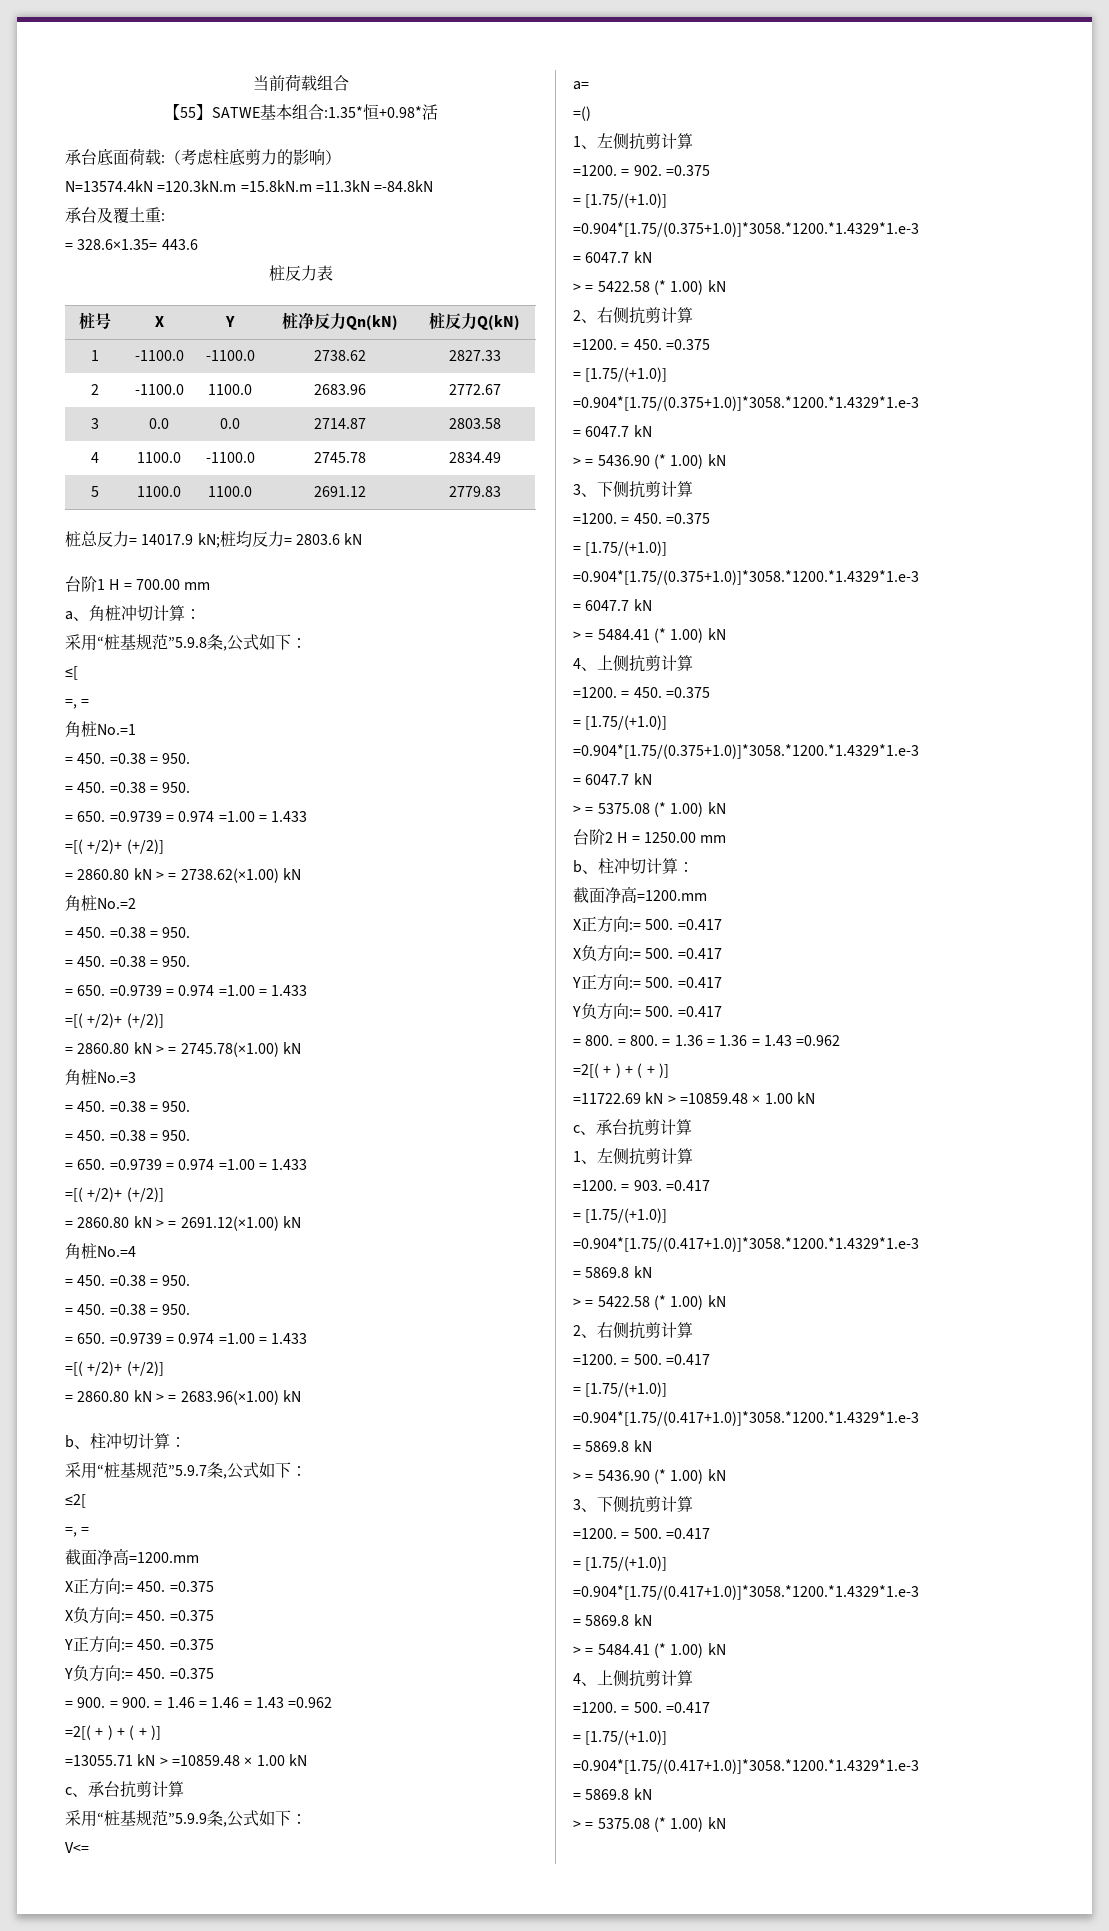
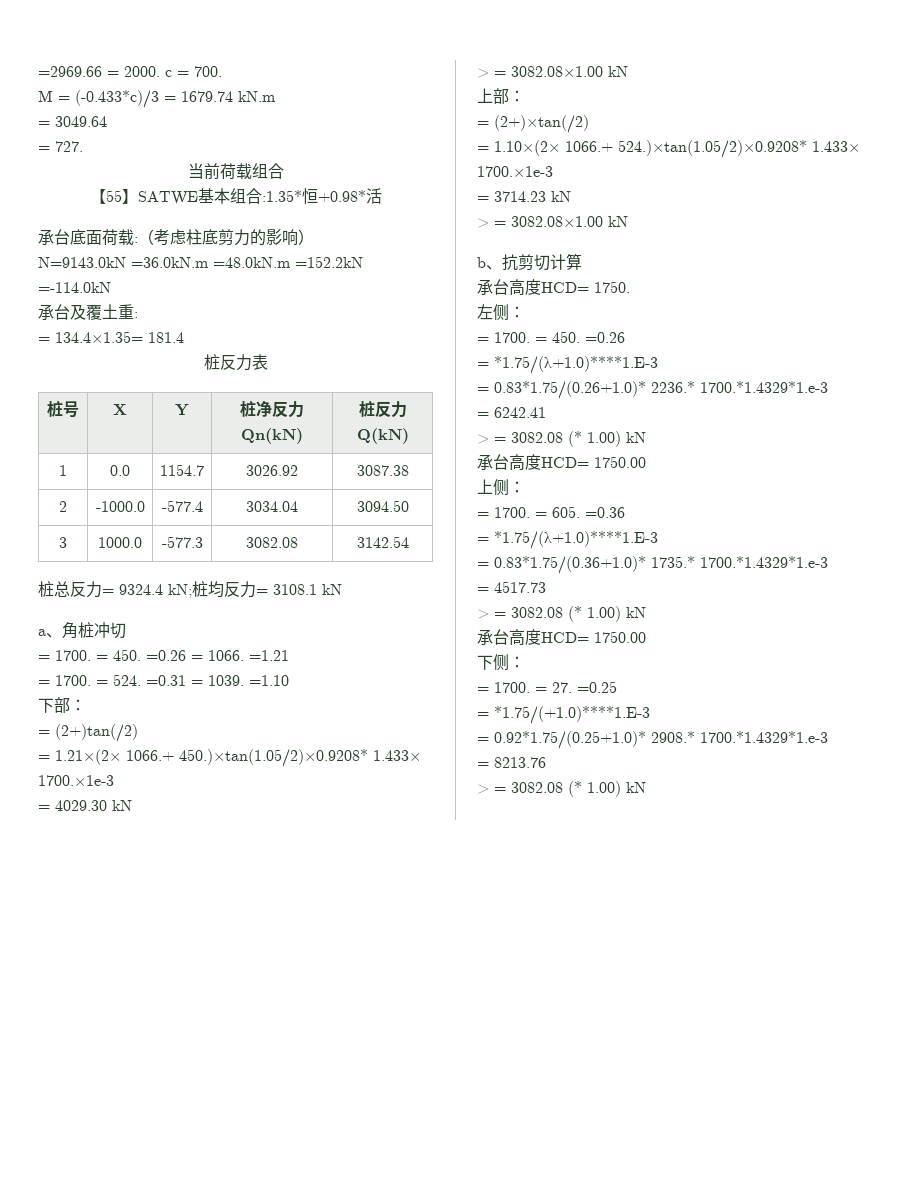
(252, 83) none -> [38,66,222,77] [38,90,276,108] [38,116,107,127] [38,141,83,152] =2969.66 = 2000. c = 700. // M = (-0.433*c)/3 = 1679.74 kN.m // = 3049.64 // = 727. //
[65,180,434,192] N=13574.4kN =120.3kN.m =15.8kN.m =11.3kN =-84.8kN -> [38,256,363,268] [38,282,111,293] N=9143.0kN =36.0kN.m =48.0kN.m =152.2kN =-114.0kN
[77,239,198,250] 328.6×1.35= 443.6 -> [55,331,184,343] 134.4×1.35= 181.4
[134,350,184,361] [205,350,255,361] [313,350,366,361] [448,350,501,361] [90,384,99,395] [134,384,184,395] [208,384,252,395] [313,384,366,395] [448,384,501,395] [90,418,99,429] [149,418,169,429] [220,418,240,429] [313,418,366,429] [448,418,501,429] [90,452,99,463] [137,452,181,463] [205,452,255,463] [313,452,366,463] [448,452,501,463] [90,486,99,497] [137,486,181,497] [208,486,252,497] [313,486,366,497] [448,486,501,497] -1100.0 | -1100.0 | 2738.62 | 2827.33 // 2 | -1100.0 | 1100.0 | 2683.96 | 2772.67 // 3 | 0.0 | 0.0 | 2714.87 | 2803.58 // 4 | 1100.0 | -1100.0 | 2745.78 | 2834.49 // 5 | 1100.0 | 1100.0 | 2691.12 | 2779.83 -> [110,465,130,476] [160,464,204,476] [246,465,298,476] [356,465,409,476] [59,501,67,512] [95,501,145,512] [161,500,203,512] [246,501,298,512] [356,500,409,512] [59,537,67,548] [98,537,142,548] [161,536,203,548] [246,537,298,548] [356,536,409,548] 0.0 | 1154.7 | 3026.92 | 3087.38 // 2 | -1000.0 | -577.4 | 3034.04 | 3094.50 // 3 | 1000.0 | -577.3 | 3082.08 | 3142.54
[141,534,194,545] 14017.9 -> [119,584,163,595] 9324.4
[295,533,363,545] [65,576,211,592] [65,605,201,621] [65,634,307,651] [65,666,78,680] [65,699,90,709] [65,721,136,737] [65,753,191,764] [65,782,191,793] [65,811,308,822] [65,839,164,854] [65,868,301,883] [65,895,136,911] [65,927,191,938] [65,956,191,967] [65,985,308,996] [65,1013,164,1028] [65,1042,301,1057] [65,1069,136,1085] [65,1101,191,1112] [65,1130,191,1141] [65,1159,308,1170] [65,1187,164,1202] [65,1216,301,1231] [65,1243,136,1259] [65,1275,191,1286] [65,1304,191,1315] [65,1333,308,1344] [65,1361,164,1376] [65,1390,279,1405] 2803.6 kN // 台阶1 H = 700.00 mm // a、角桩冲切计算： // 采用“桩基规范”5.9.8条,公式如下： // ≤[ // =, = // 角桩No.=1 // = 450. =0.38 = 950. // = 450. =0.38 = 950. // = 650. =0.9739 = 0.974 =1.00 = 1.433 // =[( +/2)+ (+/2)] // = 2860.80 kN > = 2738.62(×1.00) kN // 角桩No.=2 // = 450. =0.38 = 950. // = 450. =0.38 = 950. // = 650. =0.9739 = 0.974 =1.00 = 1.433 // =[( +/2)+ (+/2)] // = 2860.80 kN > = 2745.78(×1.00) kN // 角桩No.=3 // = 450. =0.38 = 950. // = 450. =0.38 = 950. // = 650. =0.9739 = 0.974 =1.00 = 1.433 // =[( +/2)+ (+/2)] // = 2860.80 kN > = 2691.12(×1.00) kN // 角桩No.=4 // = 450. =0.38 = 950. // = 450. =0.38 = 950. // = 650. =0.9739 = 0.974 =1.00 = 1.433 // =[( +/2)+ (+/2)] // = 2860.80 kN > = 2683.96(×1.00) -> [273,584,342,595] [38,622,126,639] [38,649,289,661] [38,674,289,686] [38,697,86,713] [38,724,138,742] [38,749,421,767] [38,775,114,786] [38,800,132,811] [477,66,628,78] [477,88,525,104] [477,115,589,133] [477,140,860,158] [477,166,553,177] [477,191,571,202] [477,216,603,228] 3108.1 kN // a、角桩冲切 // = 1700. = 450. =0.26 = 1066. =1.21 // = 1700. = 524. =0.31 = 1039. =1.10 // 下部： // = (2+)tan(/2) // = 1.21×(2× 1066.+ 450.)×tan(1.05/2)×0.9208* 1.433× 1700.×1e-3 // = 4029.30 kN // > = 3082.08×1.00 kN // 上部： // = (2+)×tan(/2) // = 1.10×(2× 1066.+ 524.)×tan(1.05/2)×0.9208* 1.433× 1700.×1e-3 // = 3714.23 kN // > = 3082.08×1.00
[90,1433,186,1449] [65,1462,307,1479] [65,1494,86,1508] [65,1527,90,1537] [65,1548,199,1565] [65,1578,214,1595] [65,1607,214,1624] [64,1636,214,1653] [64,1665,214,1682] [65,1697,333,1708] [65,1725,161,1740] [65,1754,307,1766] [65,1781,184,1798] [65,1810,307,1827] [65,1842,89,1853] [573,81,589,90] [573,106,591,121] [573,133,693,150] [573,165,710,176] [573,193,668,208] [573,222,919,237] [573,251,652,263] [573,280,726,295] [573,307,693,324] [573,339,710,350] [573,367,668,382] [573,396,919,411] [573,425,652,437] [573,454,726,469] [573,481,693,498] [573,513,710,524] [573,541,668,556] [573,570,919,585] [573,599,652,611] [573,628,726,643] [573,655,693,672] [573,687,710,698] [573,715,668,730] [573,744,919,759] [573,773,652,785] [573,802,726,817] [573,829,727,845] [573,858,694,874] [573,886,707,903] [573,916,722,933] [573,945,722,962] [572,974,722,991] [572,1003,722,1020] [573,1035,841,1046] [573,1063,669,1078] [573,1092,815,1104] [573,1119,692,1136] [573,1148,693,1165] [573,1180,710,1191] [573,1208,668,1223] [573,1237,919,1252] [573,1266,652,1278] [573,1295,726,1310] [573,1322,693,1339] [573,1354,710,1365] [573,1382,668,1397] [573,1411,919,1426] [573,1440,652,1452] [573,1469,726,1484] [573,1496,693,1513] [573,1528,710,1539] [573,1556,668,1571] [573,1585,919,1600] [573,1614,652,1626] [573,1643,726,1658] [573,1670,693,1687] [573,1702,710,1713] [573,1730,668,1745] [573,1759,919,1774] [573,1788,652,1800] [573,1817,726,1832] 柱冲切计算： // 采用“桩基规范”5.9.7条,公式如下： // ≤2[ // =, = // 截面净高=1200.mm // X正方向:= 450. =0.375 // X负方向:= 450. =0.375 // Y正方向:= 450. =0.375 // Y负方向:= 450. =0.375 // = 900. = 900. = 1.46 = 1.46 = 1.43 =0.962 // =2[( + ) + ( + )] // =13055.71 kN > =10859.48 × 1.00 kN // c、承台抗剪计算 // 采用“桩基规范”5.9.9条,公式如下： // V<= // a= // =() // 1、左侧抗剪计算 // =1200. = 902. =0.375 // = [1.75/(+1.0)] // =0.904*[1.75/(0.375+1.0)]*3058.*1200.*1.4329*1.e-3 // = 6047.7 kN // > = 5422.58 (* 1.00) kN // 2、右侧抗剪计算 // =1200. = 450. =0.375 // = [1.75/(+1.0)] // =0.904*[1.75/(0.375+1.0)]*3058.*1200.*1.4329*1.e-3 // = 6047.7 kN // > = 5436.90 (* 1.00) kN // 3、下侧抗剪计算 // =1200. = 450. =0.375 // = [1.75/(+1.0)] // =0.904*[1.75/(0.375+1.0)]*3058.*1200.*1.4329*1.e-3 // = 6047.7 kN // > = 5484.41 (* 1.00) kN // 4、上侧抗剪计算 // =1200. = 450. =0.375 // = [1.75/(+1.0)] // =0.904*[1.75/(0.375+1.0)]*3058.*1200.*1.4329*1.e-3 // = 6047.7 kN // > = 5375.08 (* 1.00) kN // 台阶2 H = 1250.00 mm // b、柱冲切计算： // 截面净高=1200.mm // X正方向:= 500. =0.417 // X负方向:= 500. =0.417 // Y正方向:= 500. =0.417 // Y负方向:= 500. =0.417 // = 800. = 800. = 1.36 = 1.36 = 1.43 =0.962 // =2[( + ) + ( + )] // =11722.69 kN > =10859.48 × 1.00 kN // c、承台抗剪计算 // 1、左侧抗剪计算 // =1200. = 903. =0.417 // = [1.75/(+1.0)] // =0.904*[1.75/(0.417+1.0)]*3058.*1200.*1.4329*1.e-3 // = 5869.8 kN // > = 5422.58 (* 1.00) kN // 2、右侧抗剪计算 // =1200. = 500. =0.417 // = [1.75/(+1.0)] // =0.904*[1.75/(0.417+1.0)]*3058.*1200.*1.4329*1.e-3 // = 5869.8 kN // > = 5436.90 (* 1.00) kN // 3、下侧抗剪计算 // =1200. = 500. =0.417 // = [1.75/(+1.0)] // =0.904*[1.75/(0.417+1.0)]*3058.*1200.*1.4329*1.e-3 // = 5869.8 kN // > = 5484.41 (* 1.00) kN // 4、上侧抗剪计算 // =1200. = 500. =0.417 // = [1.75/(+1.0)] // =0.904*[1.75/(0.417+1.0)]*3058.*1200.*1.4329*1.e-3 // = 5869.8 kN // > = 5375.08 (* 1.00) kN -> [502,253,582,271] [477,279,630,296] [477,304,525,321] [477,331,625,343] [477,356,658,374] [477,381,828,399] [477,407,546,418] [477,431,646,447] [477,454,646,471] [477,479,525,496] [477,506,625,518] [477,531,658,549] [477,556,828,574] [477,581,546,593] [477,606,646,622] [477,629,646,646] [477,654,525,671] [477,681,617,693] [477,706,650,724] [477,731,828,749] [477,757,546,768] [477,781,646,797] 抗剪切计算 // 承台高度HCD= 1750. // 左侧： // = 1700. = 450. =0.26 // = *1.75/(λ+1.0)****1.E-3 // = 0.83*1.75/(0.26+1.0)* 2236.* 1700.*1.4329*1.e-3 // = 6242.41 // > = 3082.08 (* 1.00) kN // 承台高度HCD= 1750.00 // 上侧： // = 1700. = 605. =0.36 // = *1.75/(λ+1.0)****1.E-3 // = 0.83*1.75/(0.36+1.0)* 1735.* 1700.*1.4329*1.e-3 // = 4517.73 // > = 3082.08 (* 1.00) kN // 承台高度HCD= 1750.00 // 下侧： // = 1700. = 27. =0.25 // = *1.75/(+1.0)****1.E-3 // = 0.92*1.75/(0.25+1.0)* 2908.* 1700.*1.4329*1.e-3 // = 8213.76 // > = 3082.08 (* 1.00) kN

